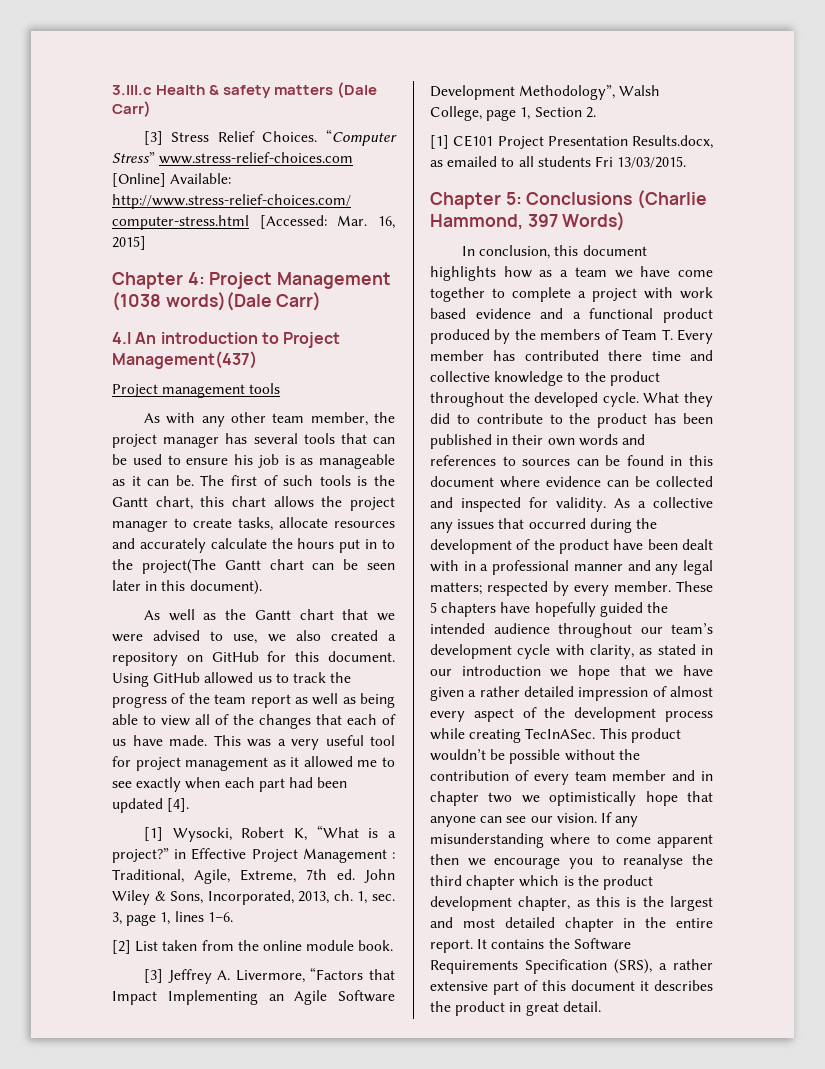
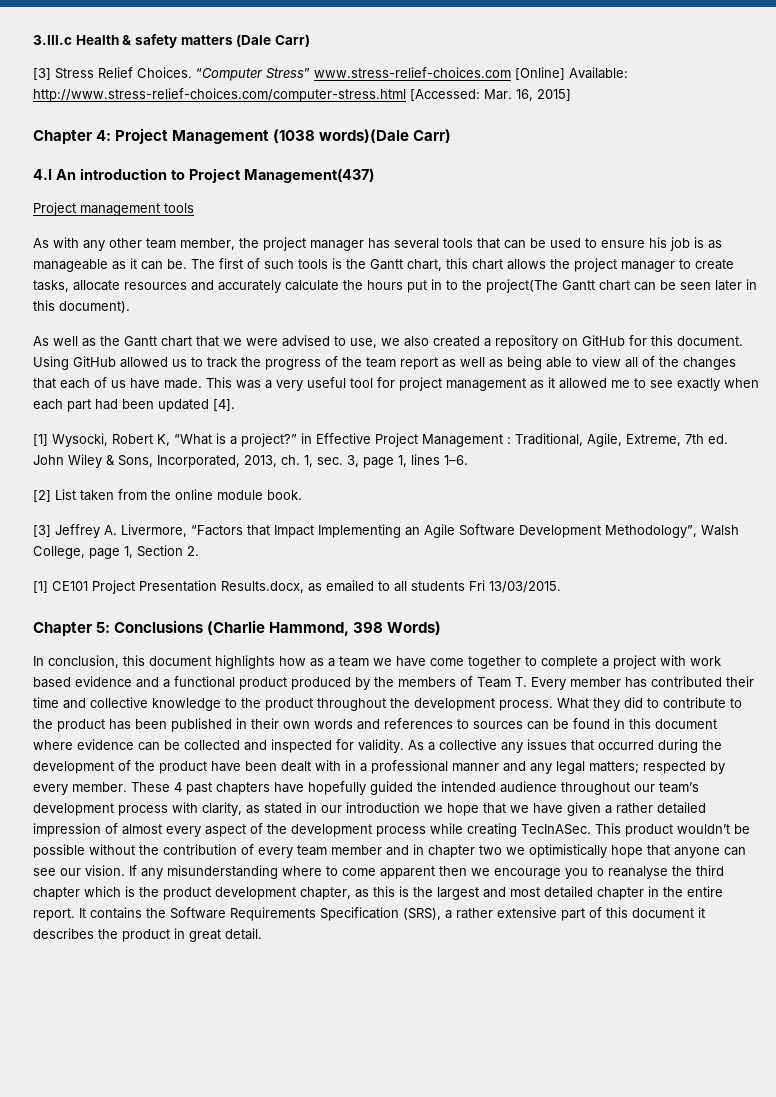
[527,214,558,227] 397 -> [353,622,384,633] 398
[608,350,643,361] there -> [726,676,754,687] their
[534,392,639,407] developed cycle. -> [414,698,553,711] development process.
[430,602,437,613] 5 -> [174,782,212,795] 4 past
[517,644,551,659] cycle -> [118,805,168,816] process

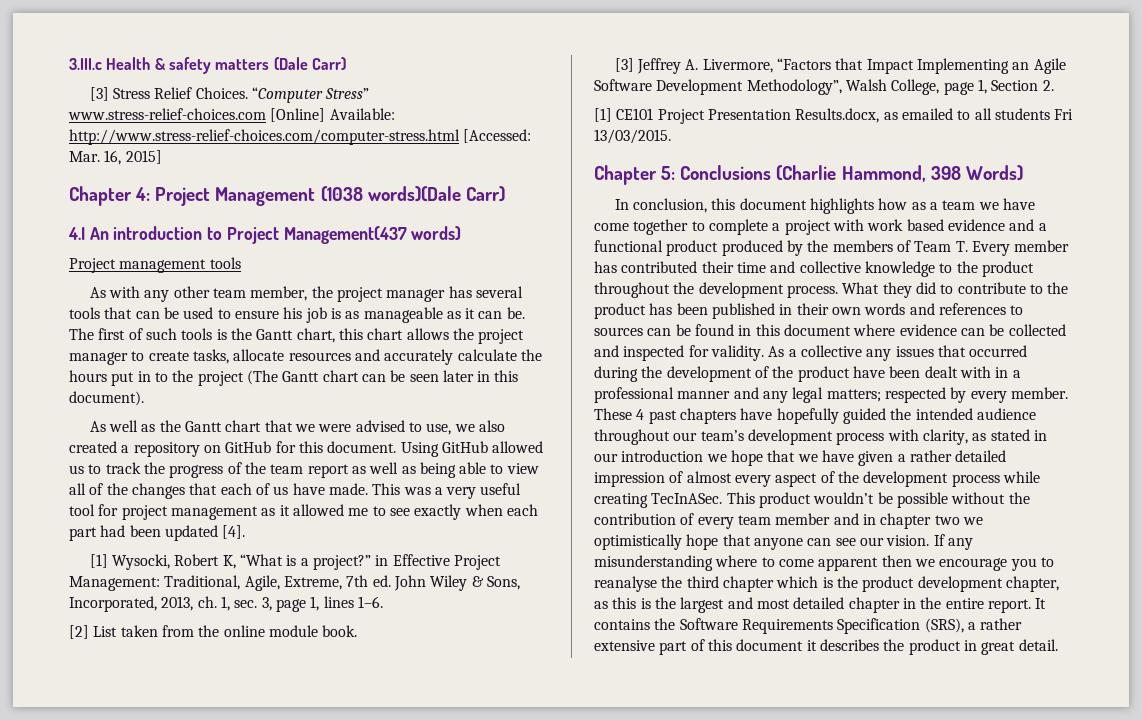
[243,168,374,183] Management(437) -> [283,226,462,244] Management(437 words)
[486,279,558,293] project(The -> [197,370,278,386] project (The
[422,434,511,447] Management : -> [69,576,160,591] Management:

